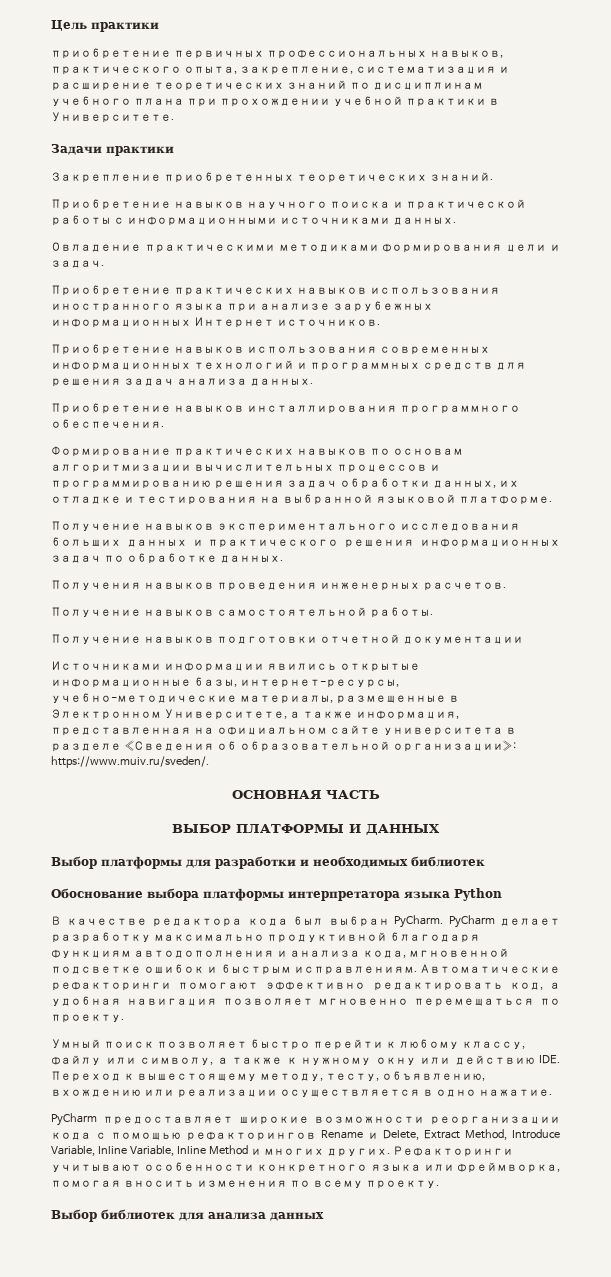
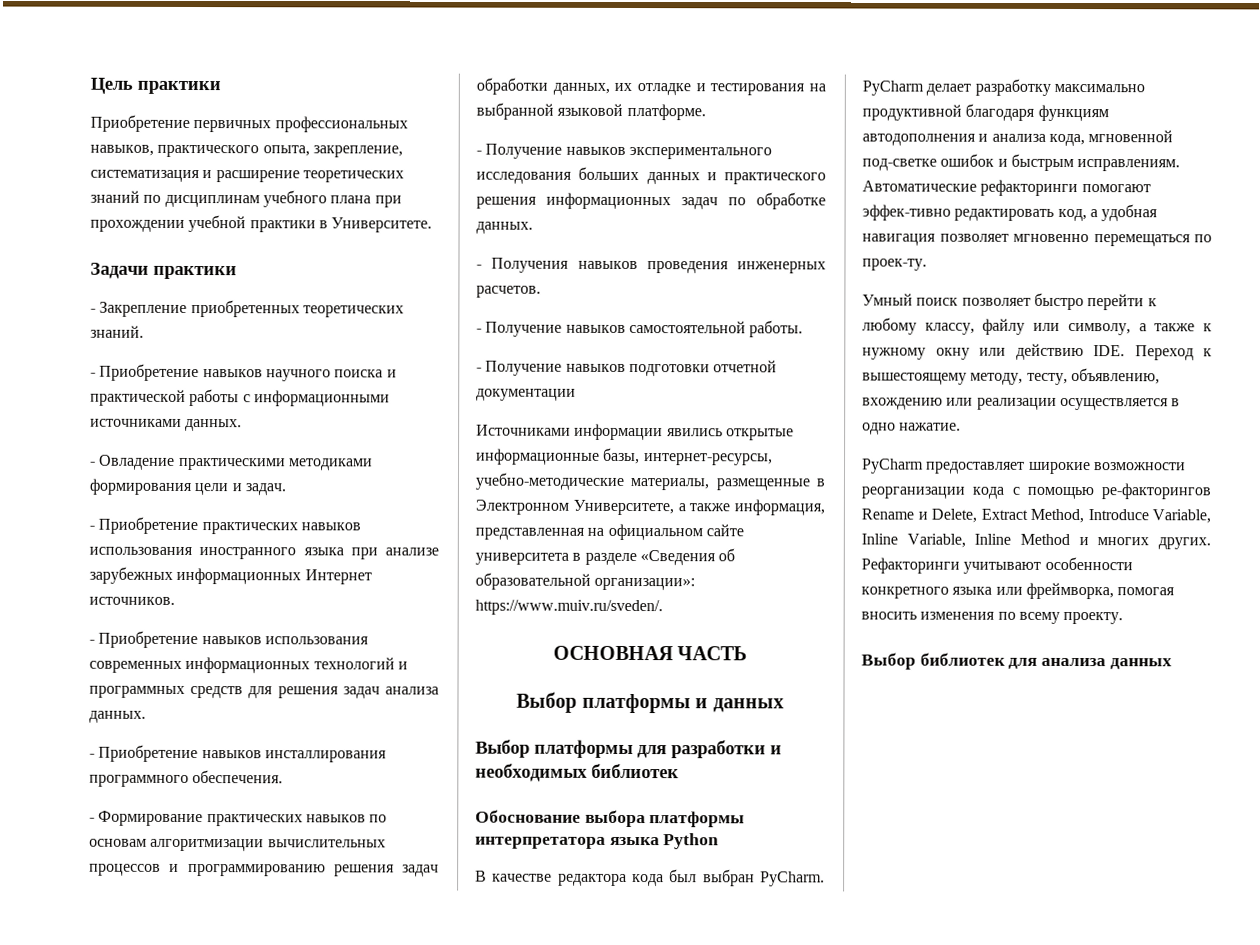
[51,48,171,59] приобретение -> [90,114,190,133] Приобретение
(174, 151) none -> [90,308,96,313] -
(493, 176) none -> [90,372,96,377] -
(456, 221) none -> [90,461,96,466] -
(104, 264) none -> [89,525,95,530] -
(380, 322) none -> [89,639,95,644] -
(313, 382) none -> [89,753,95,758] -
(164, 423) none -> [89,817,95,822] -
(552, 500) none -> [476,150,482,155] -
(283, 559) none -> [476,264,482,269] -
(506, 586) none -> [476,328,482,333] -
(433, 612) none -> [476,367,482,372] -
[172,824,440,835] ВЫБОР ПЛАТФОРМЫ И ДАННЫХ -> [516,691,784,714] Выбор платформы и данных
[51,966,141,974] подсветке -> [862,158,937,171] под-светке
[265,981,366,990] эффективно -> [862,204,951,221] эффек-тивно
[51,1014,124,1023] проекту. -> [862,258,927,271] проек-ту.
[186,1131,316,1141] рефакторингов -> [1101,483,1211,500] ре-факторингов

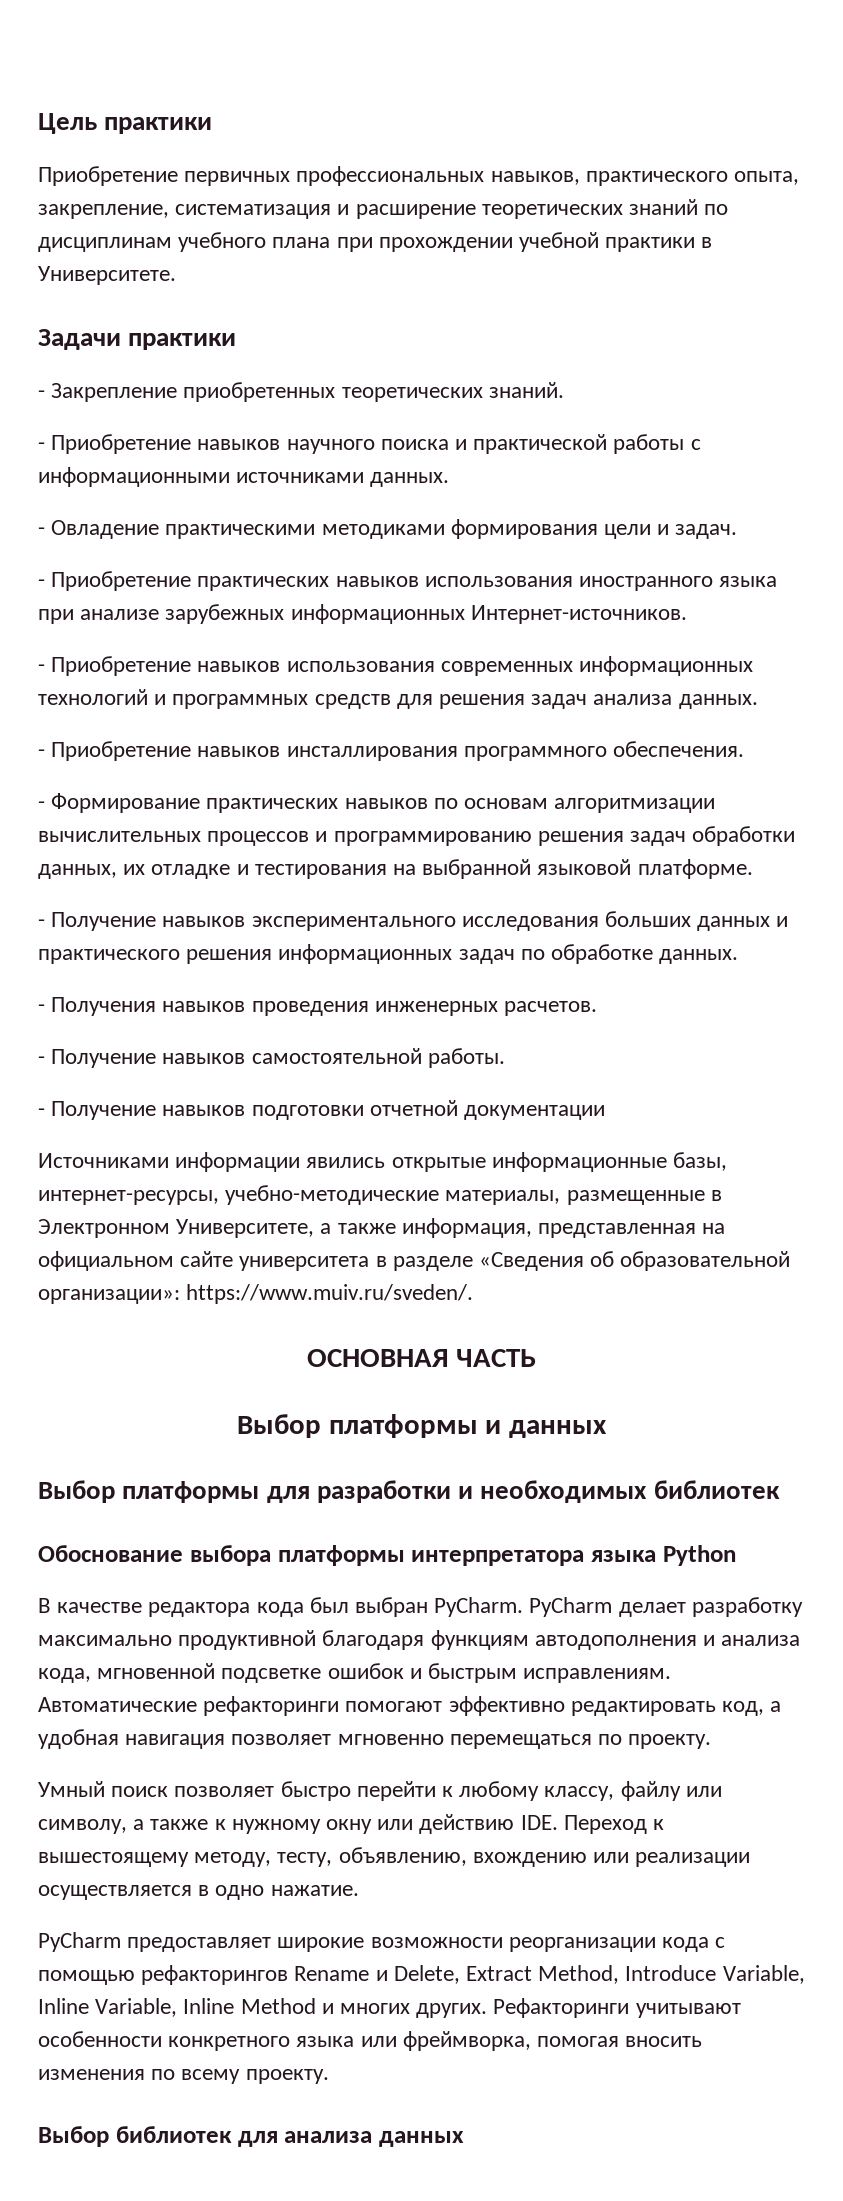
[304,569,372,585] [89,596,175,605] Интернет источников. -> [470,605,687,624] Интернет-источников.
[862,158,937,171] под-светке -> [221,1668,322,1683] подсветке
[862,204,951,221] эффек-тивно -> [448,1696,565,1716] эффективно
[862,258,927,271] проек-ту. -> [628,1734,712,1749] проекту.
[1101,483,1211,500] ре-факторингов -> [141,1965,289,1985] рефакторингов

